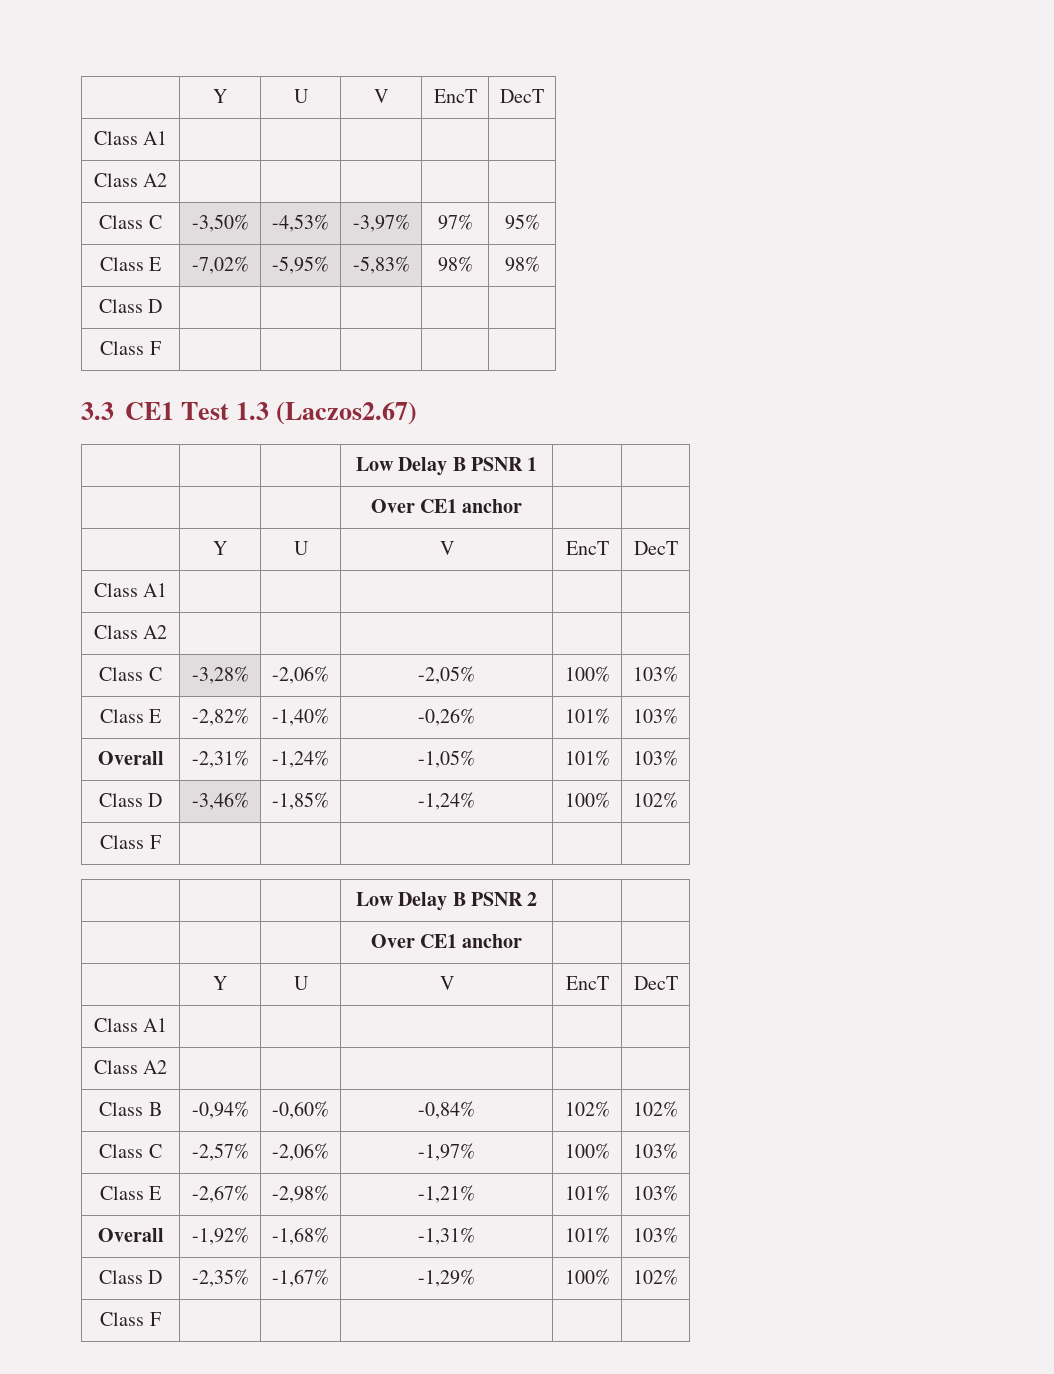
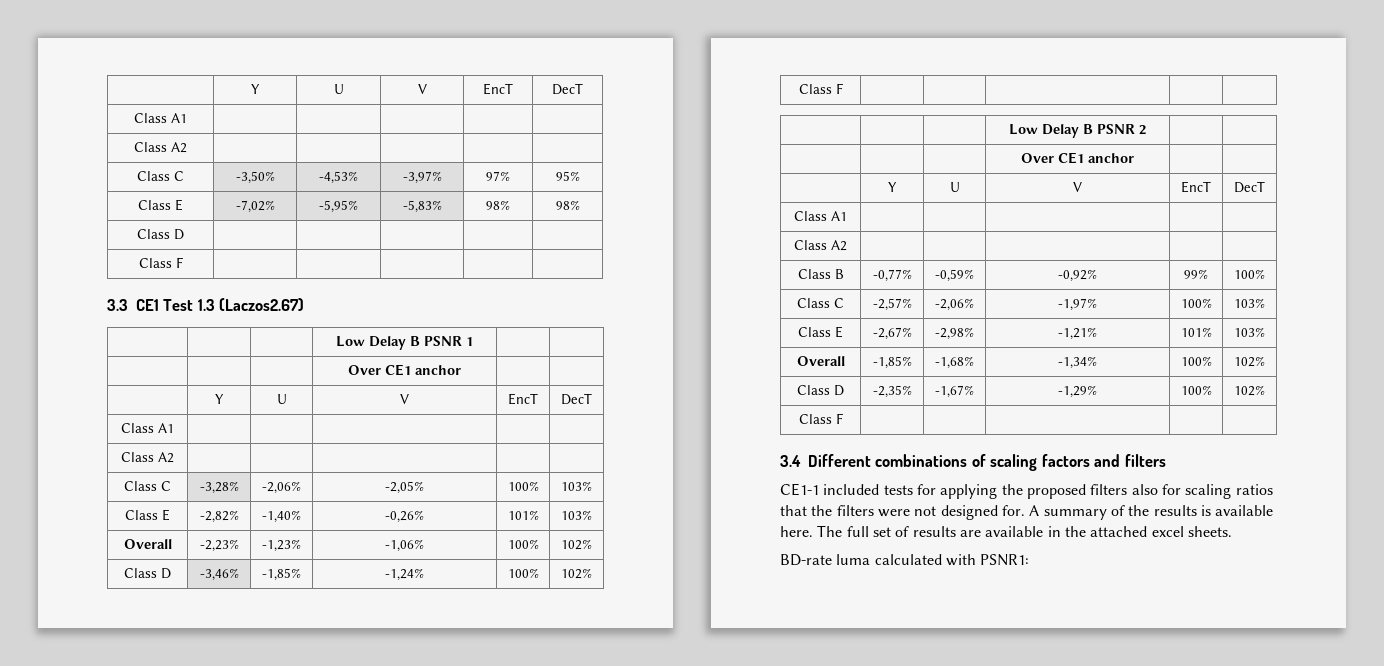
[191,750,249,768] [272,750,329,768] [418,750,475,768] [564,750,610,766] [633,750,678,766] -2,31% | -1,24% | -1,05% | 101% | 103% -> [199,539,239,552] [262,539,301,552] [384,539,424,552] [507,539,539,549] [561,539,592,550] -2,23% | -1,23% | -1,06% | 100% | 102%
[191,1101,249,1119] [272,1101,329,1119] [418,1101,475,1119] [564,1101,610,1117] [633,1101,678,1117] -0,94% | -0,60% | -0,84% | 102% | 102% -> [872,269,912,282] [935,269,974,282] [1058,269,1097,282] [1184,269,1208,279] [1234,269,1265,279] -0,77% | -0,59% | -0,92% | 99% | 100%
[191,1227,249,1245] -1,92% -> [872,356,912,369] -1,85%
[418,1227,475,1245] [564,1227,610,1243] [633,1227,678,1243] -1,31% | 101% | 103% -> [1058,356,1097,369] [1180,356,1212,366] [1234,356,1265,367] -1,34% | 100% | 102%
(161, 1319) none -> [780,454,1166,471] [780,483,1273,499] [780,505,1274,520] [780,525,1232,537] [780,554,1030,566] // 3.4 Different combinations of scaling factors and filters // CE1-1 included tests for applying the proposed filters also for scaling ratios that the filters were not designed for. A summary of the results is available here. The full set of results are available in the attached excel sheets. // BD-rate luma calculated with PSNR1:

